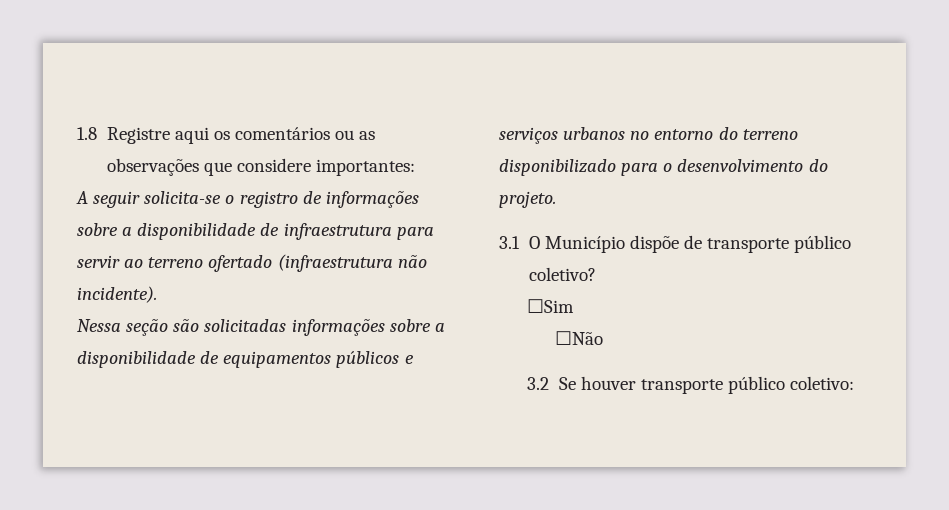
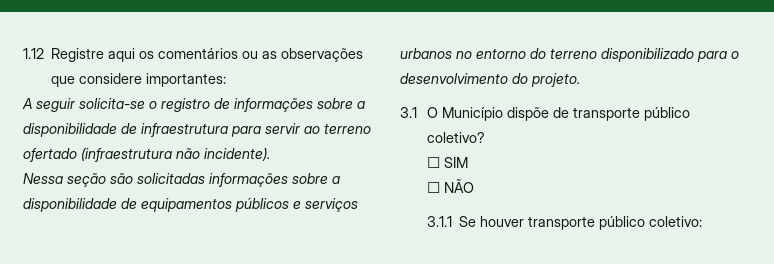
[77,127,97,140] 1.8 -> [23,48,44,59] 1.12
[527,299,575,313] [555,331,604,345] [527,377,550,390] ☐Sim // ☐Não // 3.2 -> [427,157,469,168] [427,179,475,193] [427,216,453,227] ☐ SIM // ☐ NÃO // 3.1.1

